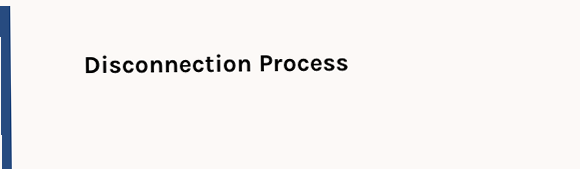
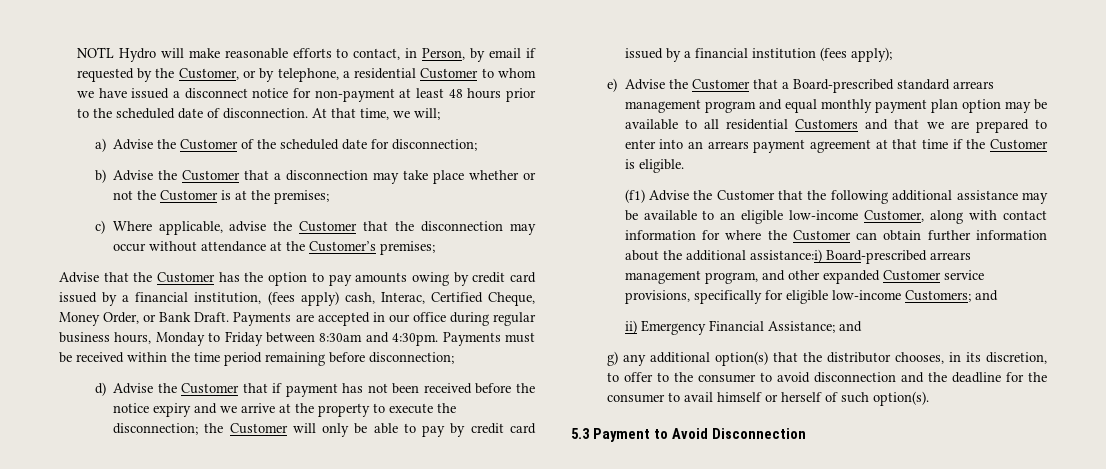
[83,53,349,75] Disconnection Process -> [76,47,536,62] [76,68,536,82] [76,88,536,102] [76,108,440,120] [94,138,477,152] [94,169,536,184] [112,190,329,204] [94,220,536,235] [112,241,435,255] [59,272,536,286] [59,291,536,306] [59,312,536,326] [59,331,535,346] [59,352,454,366] [94,382,535,397] [112,403,456,417] [112,423,536,437] [624,47,892,62] [606,78,994,93] [624,99,1047,113] [624,119,1047,133] [624,139,1048,153] [624,159,684,173] [624,189,1048,204] [624,210,1047,224] [624,230,1047,241] [624,249,971,264] [624,270,984,284] [624,290,998,304] [624,320,862,335] [606,351,1047,366] [606,372,1047,383] [606,391,929,406] [571,428,806,442] NOTL Hydro will make reasonable efforts to contact, in Person, by email if requested by the Customer, or by telephone, a residential Customer to whom we have issued a disconnect notice for non-payment at least 48 hours prior to the scheduled date of disconnection. At that time, we will; // a) Advise the Customer of the scheduled date for disconnection; // b) Advise the Customer that a disconnection may take place whether or not the Customer is at the premises; // c) Where applicable, advise the Customer that the disconnection may occur without attendance at the Customer’s premises; // Advise that the Customer has the option to pay amounts owing by credit card issued by a financial institution, (fees apply) cash, Interac, Certified Cheque, Money Order, or Bank Draft. Payments are accepted in our office during regular business hours, Monday to Friday between 8:30am and 4:30pm. Payments must be received within the time period remaining before disconnection; // d) Advise the Customer that if payment has not been received before the notice expiry and we arrive at the property to execute the disconnection; the Customer will only be able to pay by credit card issued by a financial institution (fees apply); // e) Advise the Customer that a Board-prescribed standard arrears management program and equal monthly payment plan option may be available to all residential Customers and that we are prepared to enter into an arrears payment agreement at that time if the Customer is eligible. // (f1) Advise the Customer that the following additional assistance may be available to an eligible low-income Customer, along with contact information for where the Customer can obtain further information about the additional assistance:i) Board-prescribed arrears management program, and other expanded Customer service provisions, specifically for eligible low-income Customers; and // ii) Emergency Financial Assistance; and // g) any additional option(s) that the distributor chooses, in its discretion, to offer to the consumer to avoid disconnection and the deadline for the consumer to avail himself or herself of such option(s). // 5.3 Payment to Avoid Disconnection

